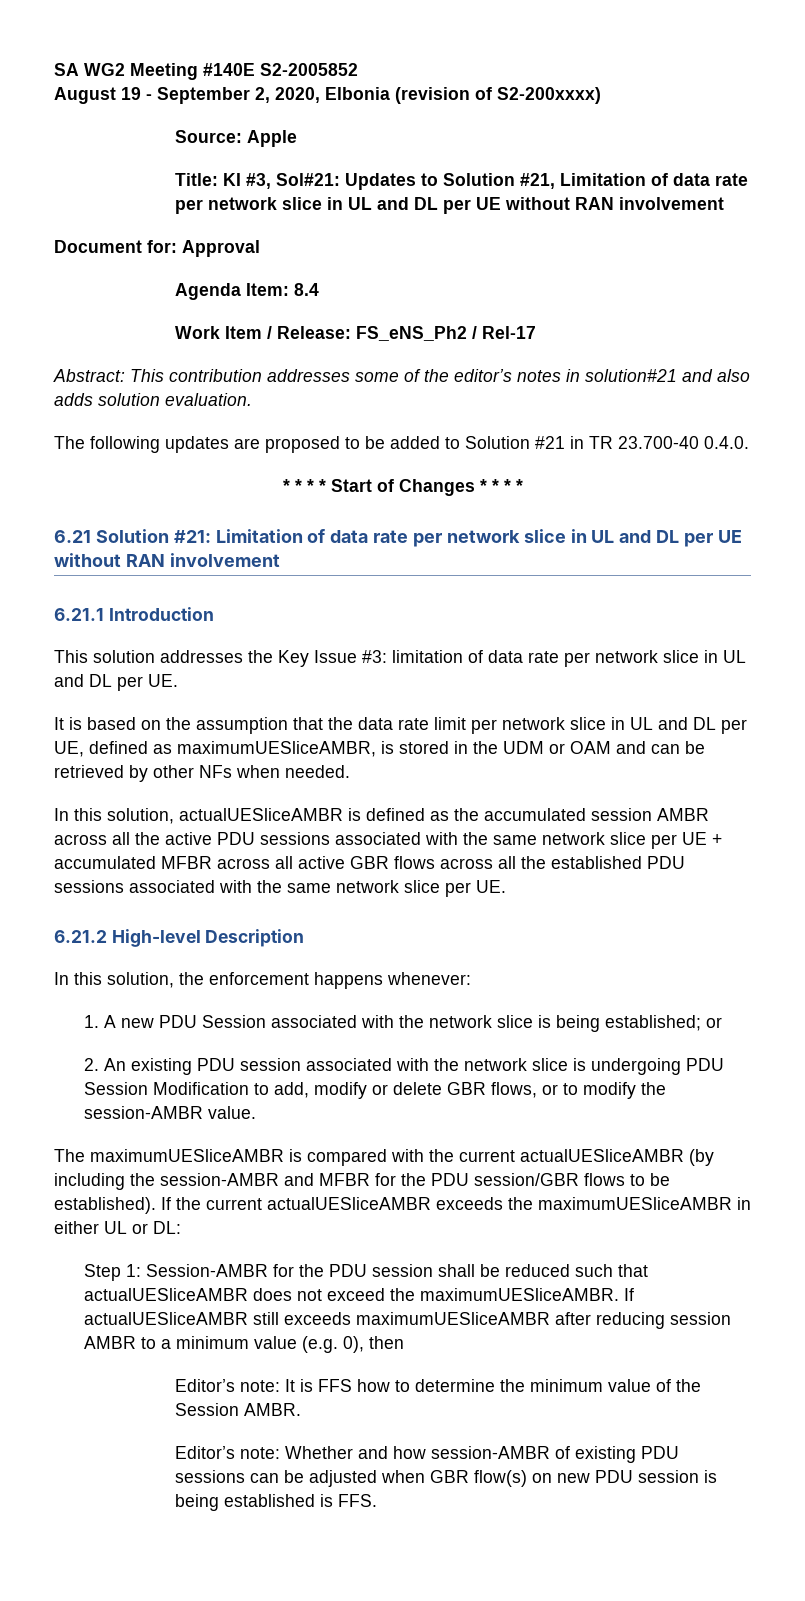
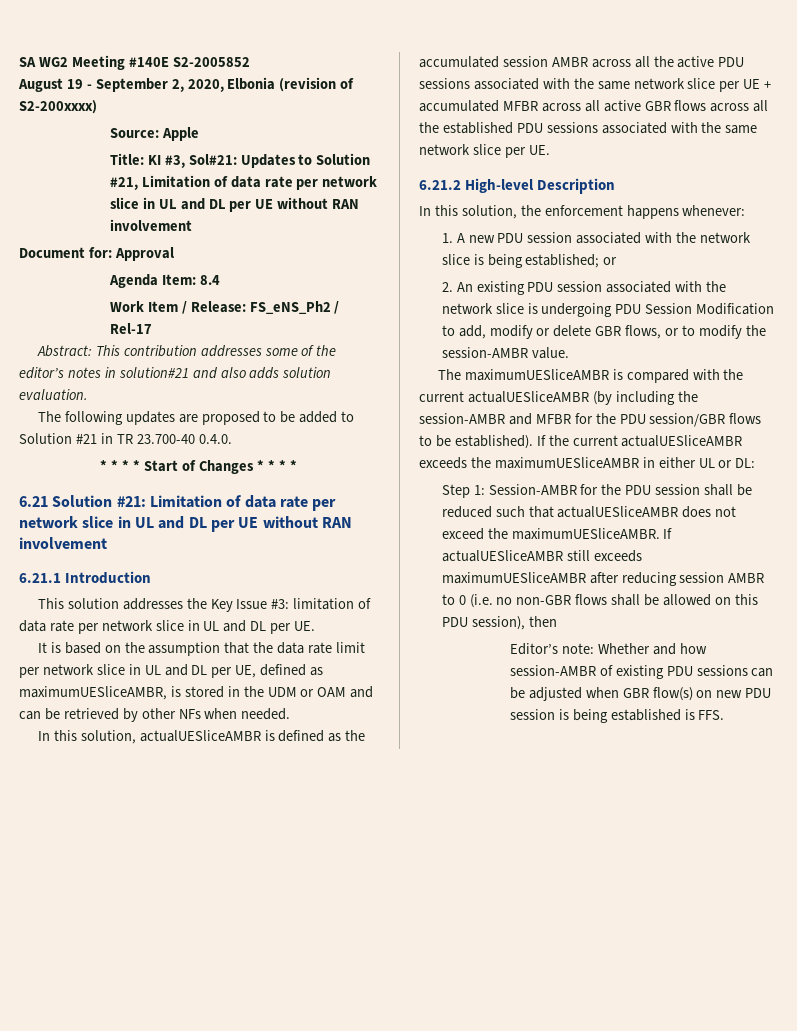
[202,1015,267,1028] Session -> [527,232,573,243] session
[161,1336,405,1353] [175,1379,702,1392] [175,1403,302,1416] a minimum value (e.g. 0), then // Editor’s note: It is FFS how to determine the minimum value of the Session AMBR. -> [458,594,758,608] [441,616,557,630] 0 (i.e. no non-GBR flows shall be allowed on this PDU session), then

